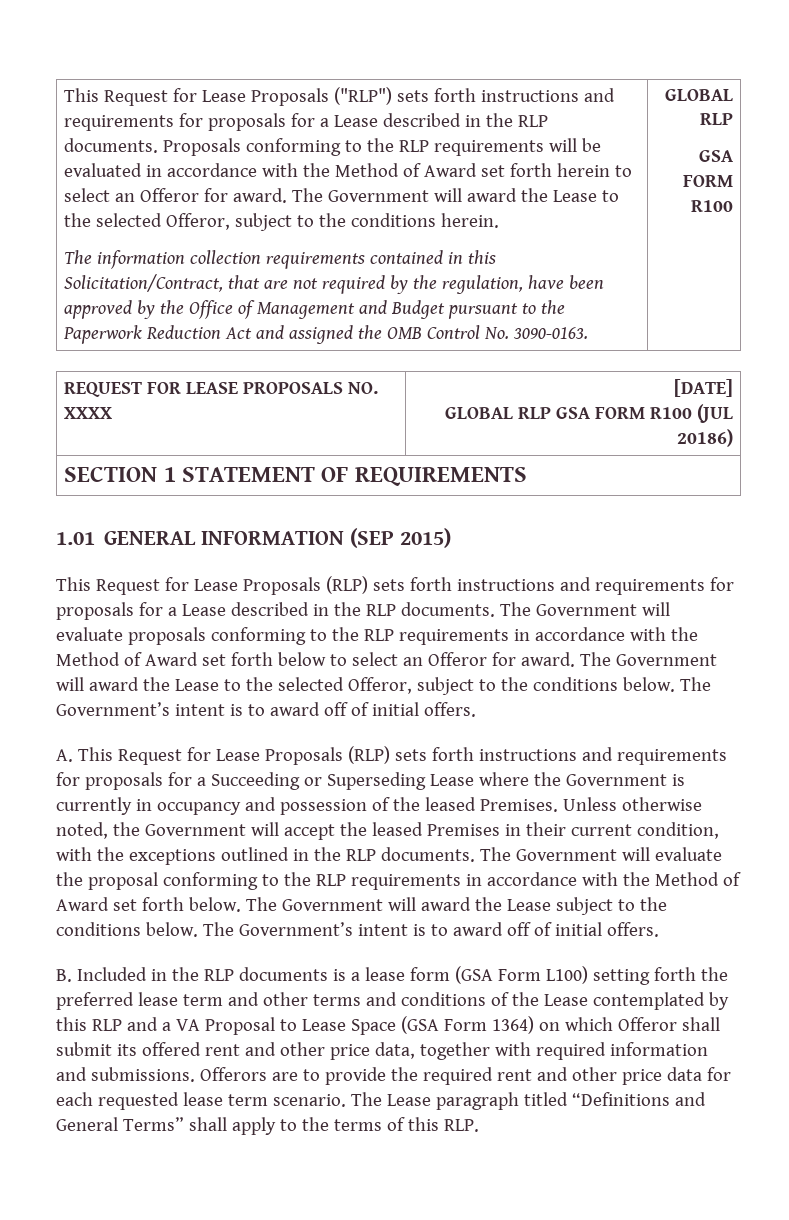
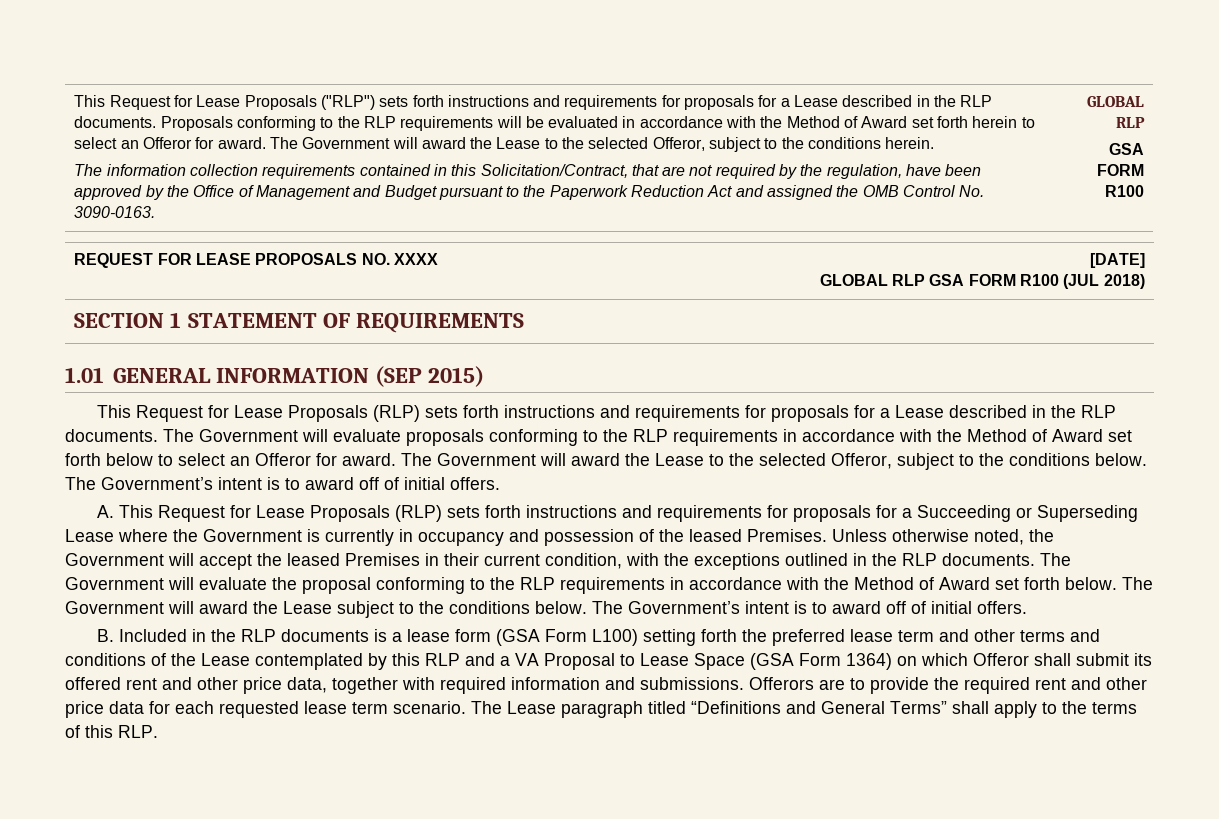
[676,429,733,447] 20186) -> [1103,274,1145,289] 2018)

